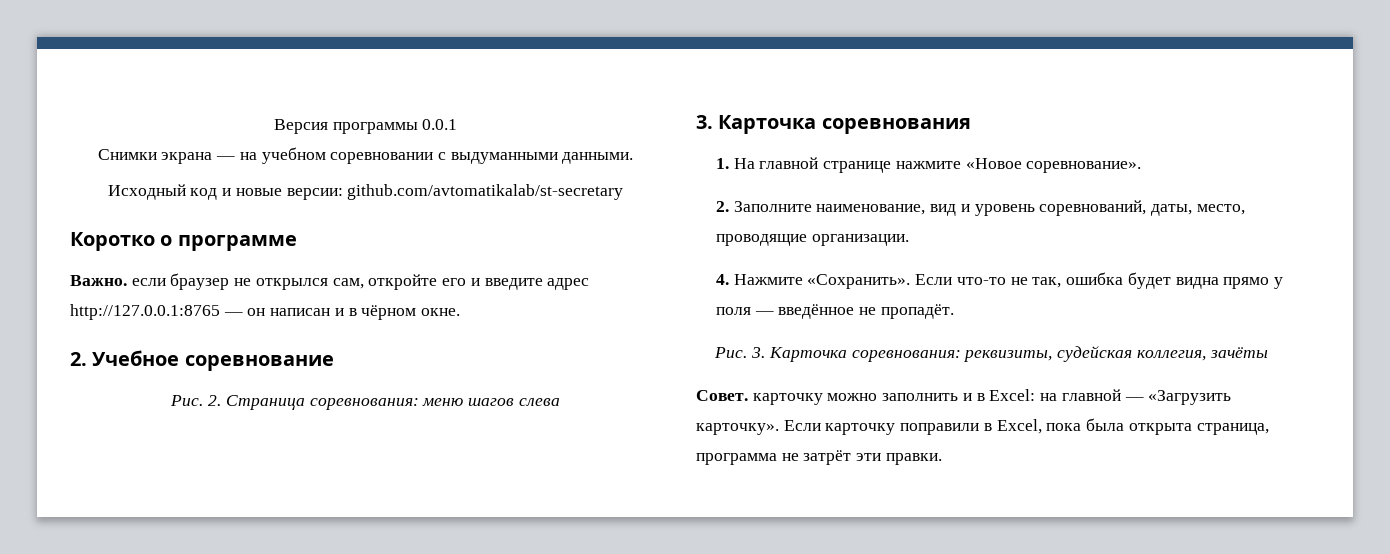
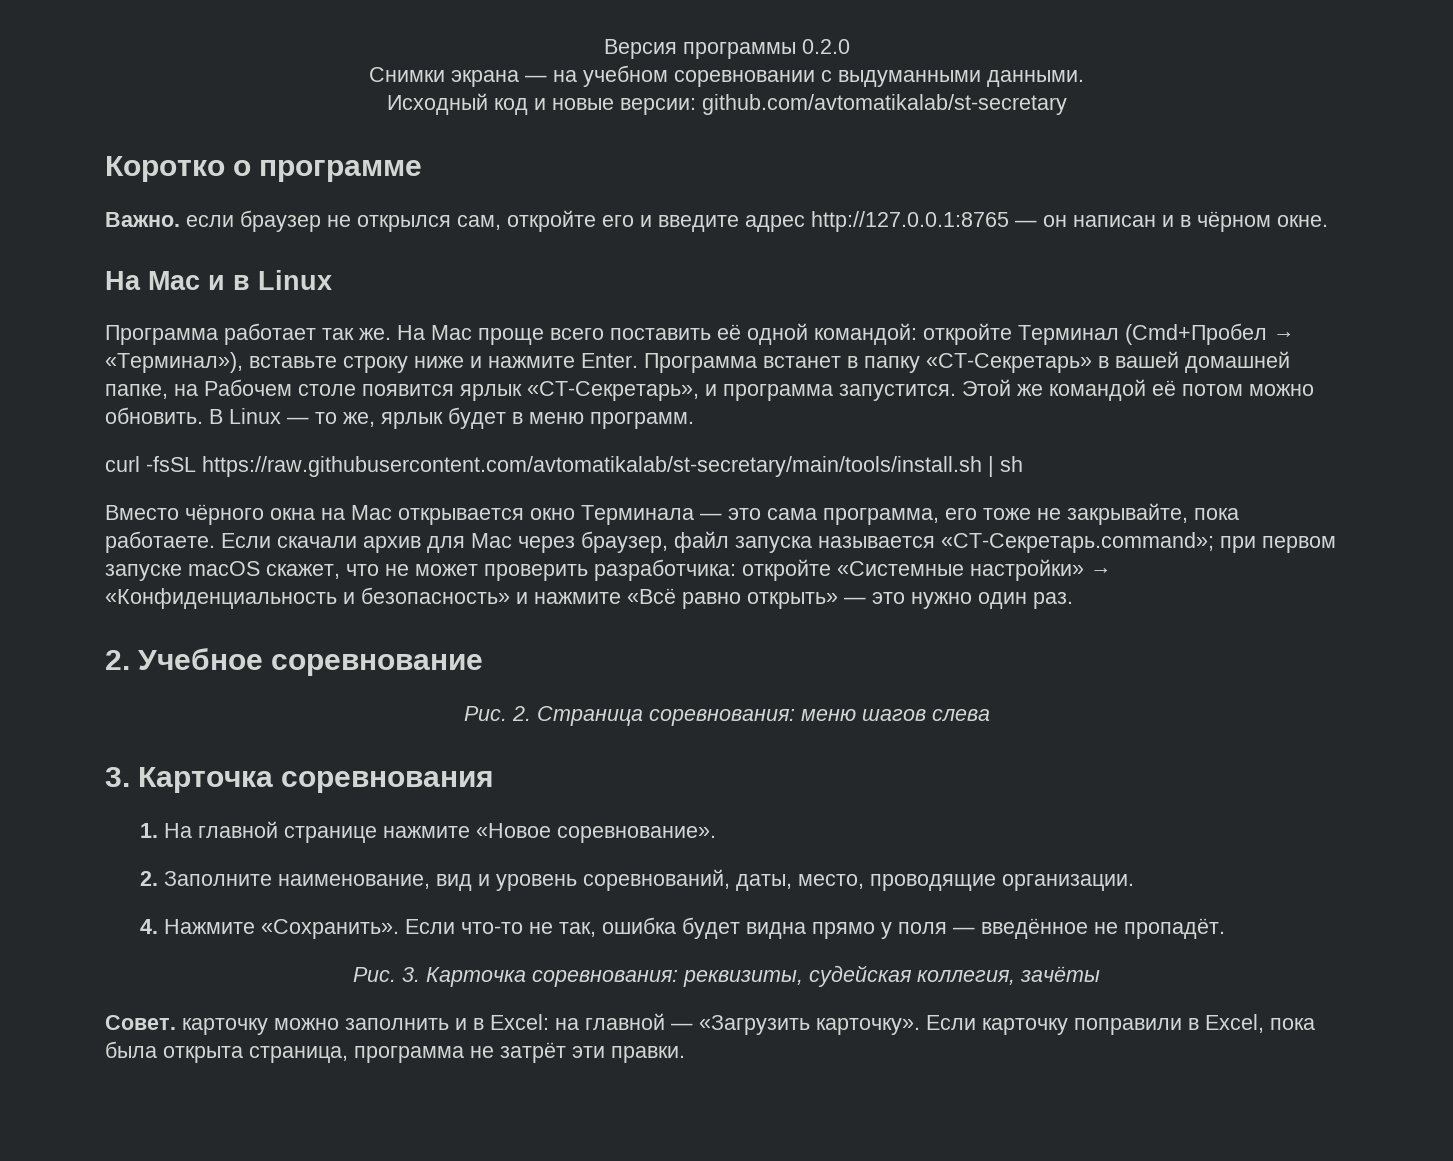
[422,119,458,130] 0.0.1 -> [801,39,850,54] 0.2.0
(461, 312) none -> [105,270,332,290] [105,323,1295,345] [105,351,1290,373] [105,379,1314,401] [105,407,694,429] [105,456,1023,477] [105,503,1239,525] [105,531,1336,553] [105,559,1112,581] [105,587,1073,609] // На Mac и в Linux // Программа работает так же. На Mac проще всего поставить её одной командой: откройте Терминал (Cmd+Пробел → «Терминал»), вставьте строку ниже и нажмите Enter. Программа встанет в папку «СТ-Секретарь» в вашей домашней папке, на Рабочем столе появится ярлык «СТ-Секретарь», и программа запустится. Этой же командой её потом можно обновить. В Linux — то же, ярлык будет в меню программ. // curl -fsSL https://raw.githubusercontent.com/avtomatikalab/st-secretary/main/tools/install.sh | sh // Вместо чёрного окна на Mac открывается окно Терминала — это сама программа, его тоже не закрывайте, пока работаете. Если скачали архив для Mac через браузер, файл запуска называется «СТ-Секретарь.command»; при первом запуске macOS скажет, что не может проверить разработчика: откройте «Системные настройки» → «Конфиденциальность и безопасность» и нажмите «Всё равно открыть» — это нужно один раз.

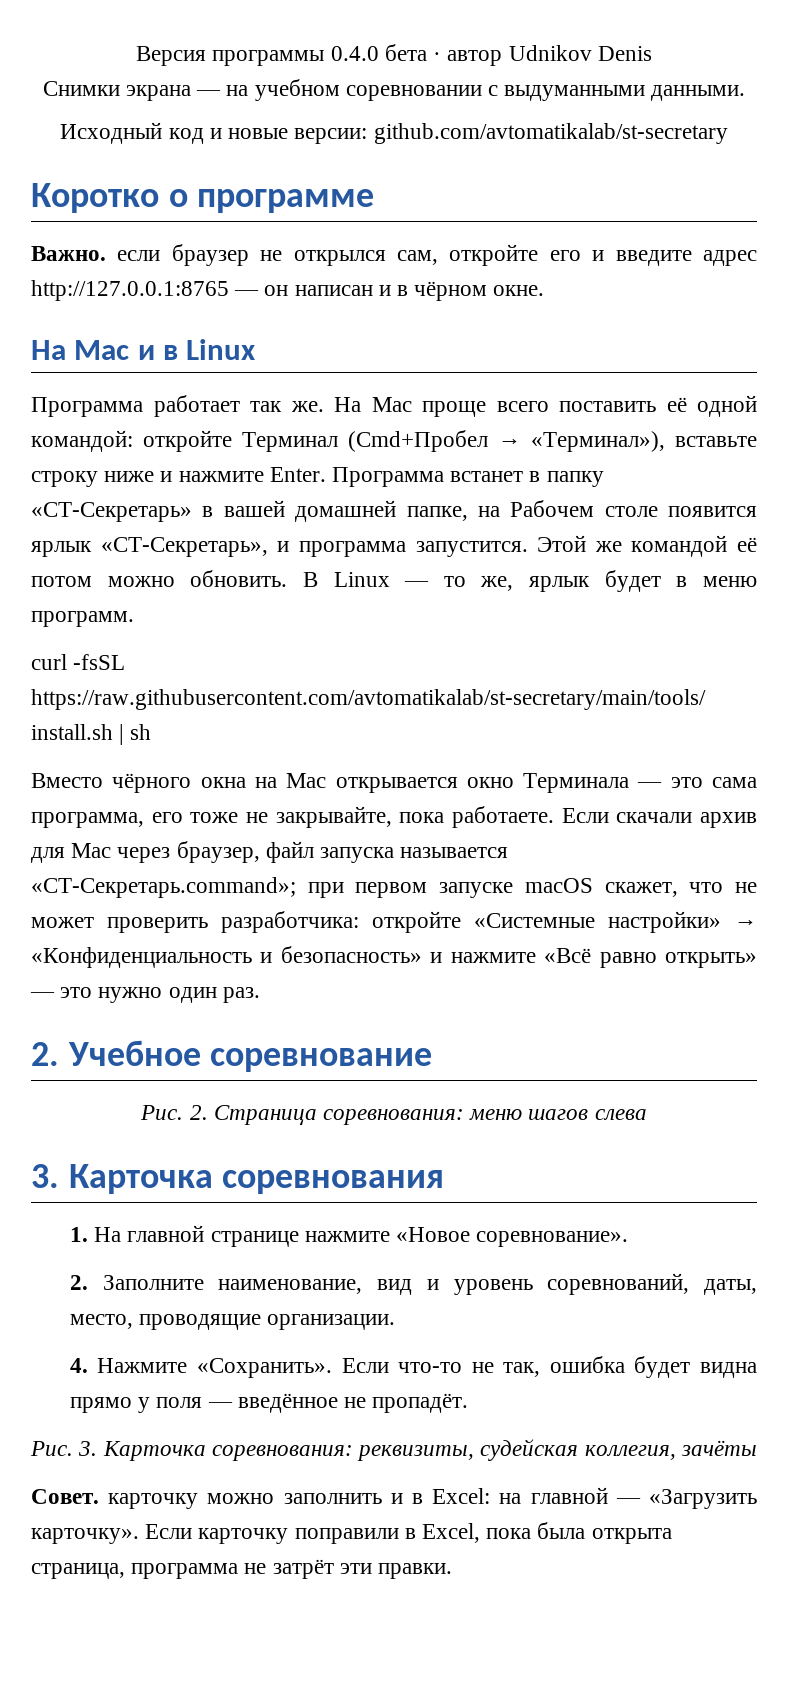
[801,39,850,54] 0.2.0 -> [330,44,652,66] 0.4.0 бета · автор Udnikov Denis

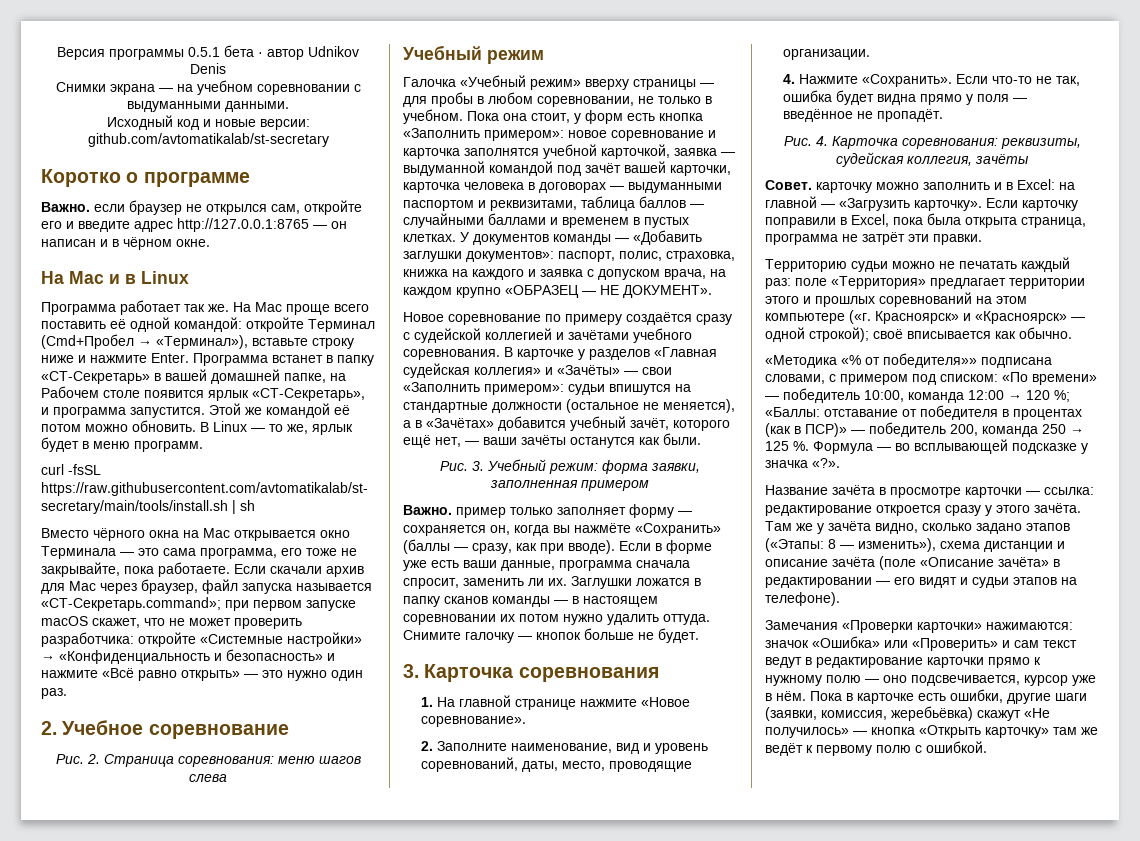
[330,46,379,61] 0.4.0 -> [188,47,220,57] 0.5.1
(647, 1114) none -> [403,45,544,64] [403,75,714,90] [403,92,712,107] [403,109,703,124] [403,128,716,141] [403,144,735,159] [403,161,731,176] [403,182,722,193] [403,196,704,211] [403,213,689,228] [403,230,702,245] [403,251,735,262] [403,269,726,280] [403,285,712,298] [403,312,732,325] [403,328,692,343] [403,347,717,360] [403,363,672,378] [403,382,691,395] [403,399,735,413] [403,416,730,431] [403,433,701,448] [440,459,700,474] [490,480,649,491] [403,504,692,518] [403,523,721,536] [403,539,712,554] [403,560,690,571] [403,576,701,589] [403,596,658,607] [403,614,710,625] [403,628,699,643] // Учебный режим // Галочка «Учебный режим» вверху страницы — для пробы в любом соревновании, не только в учебном. Пока она стоит, у форм есть кнопка «Заполнить примером»: новое соревнование и карточка заполнятся учебной карточкой, заявка — выдуманной командой под зачёт вашей карточки, карточка человека в договорах — выдуманными паспортом и реквизитами, таблица баллов — случайными баллами и временем в пустых клетках. У документов команды — «Добавить заглушки документов»: паспорт, полис, страховка, книжка на каждого и заявка с допуском врача, на каждом крупно «ОБРАЗЕЦ — НЕ ДОКУМЕНТ». // Новое соревнование по примеру создаётся сразу с судейской коллегией и зачётами учебного соревнования. В карточке у разделов «Главная судейская коллегия» и «Зачёты» — свои «Заполнить примером»: судьи впишутся на стандартные должности (остальное не меняется), а в «Зачётах» добавится учебный зачёт, которого ещё нет, — ваши зачёты останутся как были. // Рис. 3. Учебный режим: форма заявки, заполненная примером // Важно. пример только заполняет форму — сохраняется он, когда вы нажмёте «Сохранить» (баллы — сразу, как при вводе). Если в форме уже есть ваши данные, программа сначала спросит, заменить ли их. Заглушки ложатся в папку сканов команды — в настоящем соревновании их потом нужно удалить оттуда. Снимите галочку — кнопок больше не будет.
[78,1441,98,1456] 3. -> [815,136,828,146] 4.
(453, 1571) none -> [765,257,1070,272] [765,276,1085,289] [765,292,1027,307] [765,310,1085,324] [765,327,1072,342] [765,353,1052,368] [765,372,1097,385] [765,388,1070,403] [765,405,1082,420] [765,422,1084,437] [765,439,1088,454] [765,458,840,468] [765,485,1094,498] [765,503,1081,516] [765,521,1070,534] [765,538,1065,552] [765,556,1060,570] [765,577,1077,588] [765,592,840,606] [765,620,1073,633] [765,636,1077,651] [765,657,1041,668] [765,675,1096,686] [765,689,1087,704] [765,706,1050,721] [765,725,1098,738] [765,741,987,756] // Территорию судьи можно не печатать каждый раз: поле «Территория» предлагает территории этого и прошлых соревнований на этом компьютере («г. Красноярск» и «Красноярск» — одной строкой); своё вписывается как обычно. // «Методика «% от победителя»» подписана словами, с примером под списком: «По времени» — победитель 10:00, команда 12:00 → 120 %; «Баллы: отставание от победителя в процентах (как в ПСР)» — победитель 200, команда 250 → 125 %. Формула — во всплывающей подсказке у значка «?». // Название зачёта в просмотре карточки — ссылка: редактирование откроется сразу у этого зачёта. Там же у зачёта видно, сколько задано этапов («Этапы: 8 — изменить»), схема дистанции и описание зачёта (поле «Описание зачёта» в редактировании — его видят и судьи этапов на телефоне). // Замечания «Проверки карточки» нажимаются: значок «Ошибка» или «Проверить» и сам текст ведут в редактирование карточки прямо к нужному полю — оно подсвечивается, курсор уже в нём. Пока в карточке есть ошибки, другие шаги (заявки, комиссия, жеребьёвка) скажут «Не получилось» — кнопка «Открыть карточку» там же ведёт к первому полю с ошибкой.

